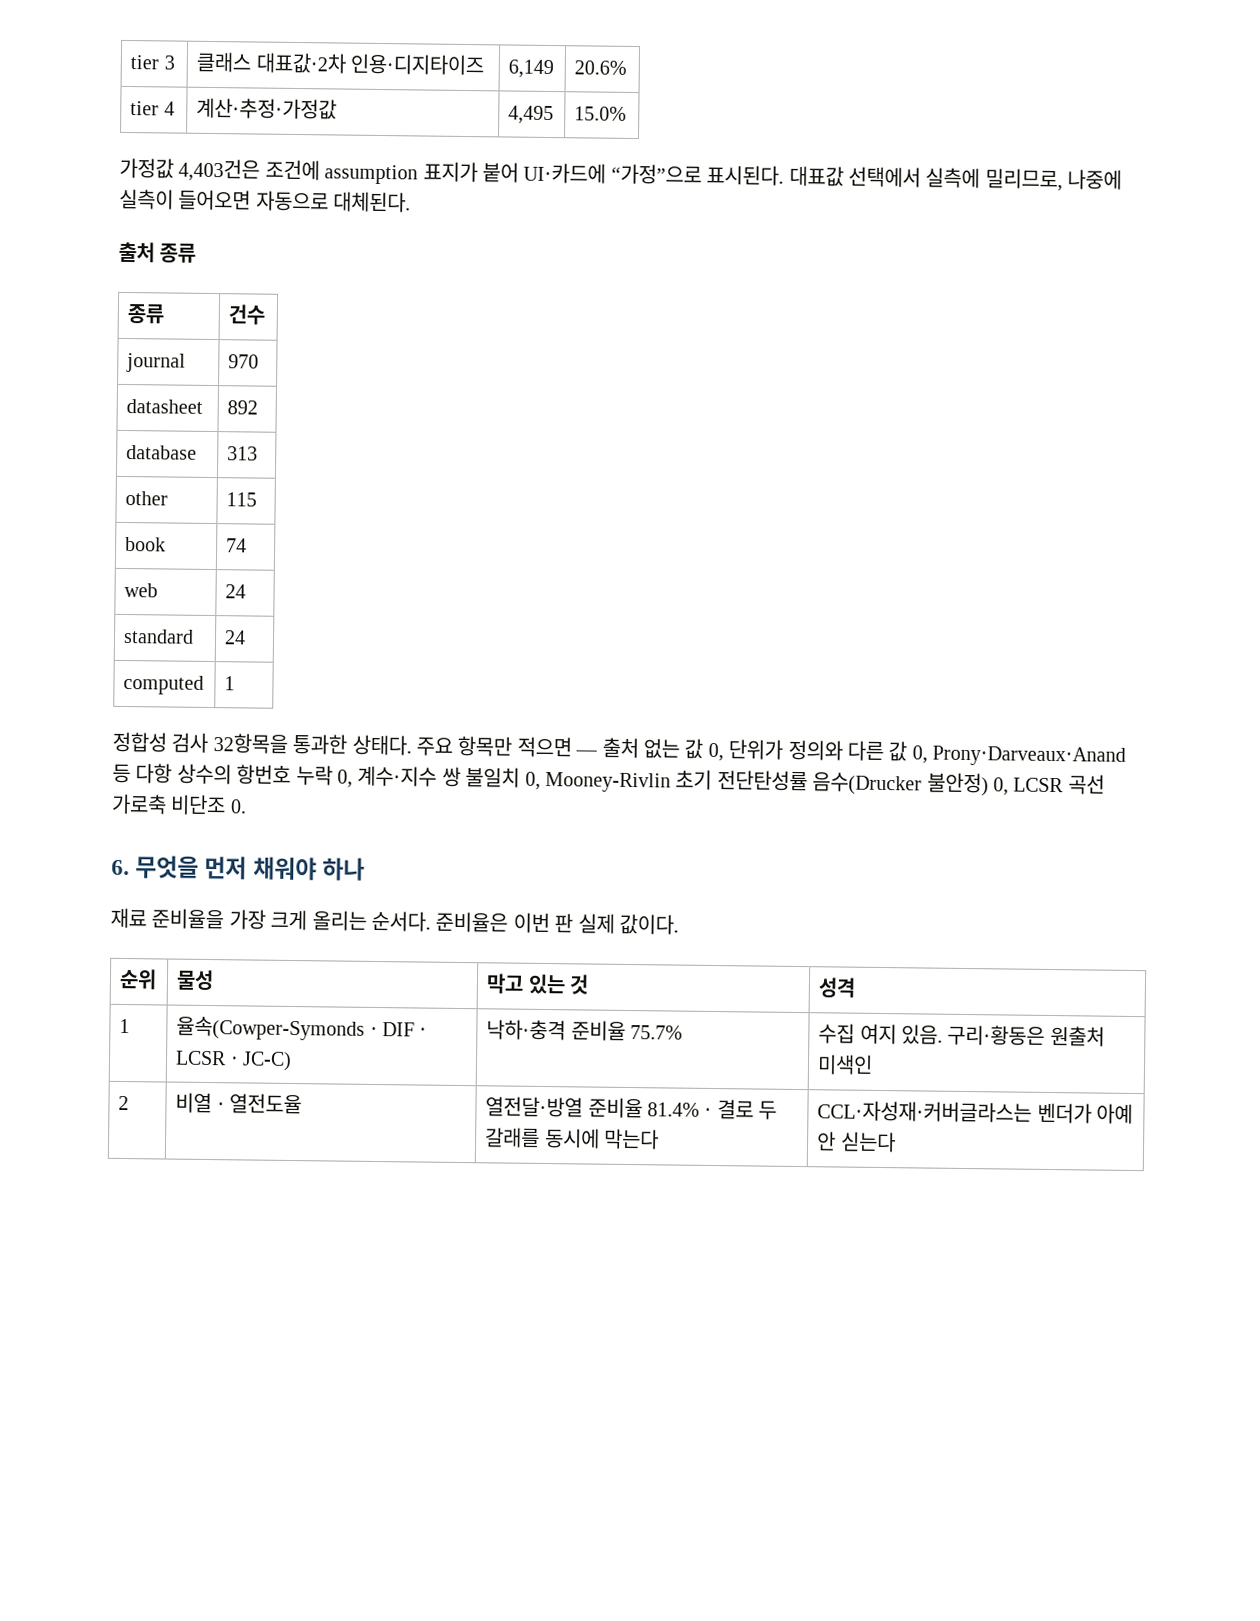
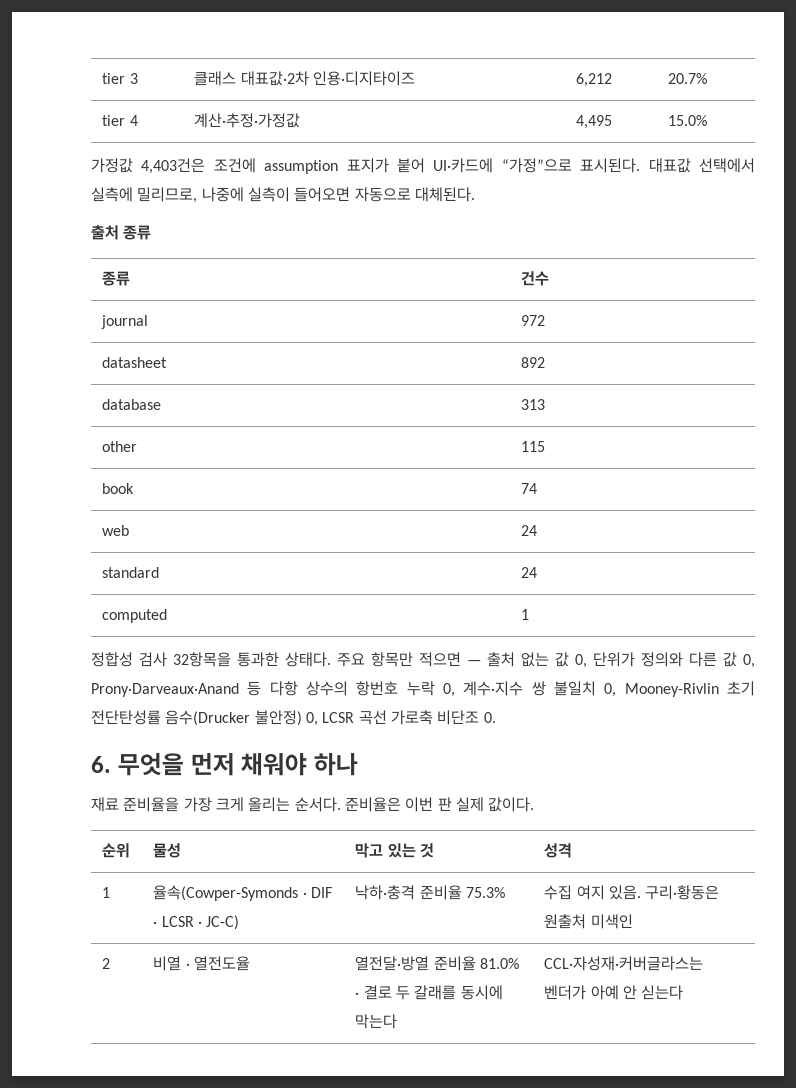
[508,59,555,79] [574,60,628,75] 6,149 | 20.6% -> [576,73,613,87] [668,73,708,84] 6,212 | 20.7%
[228,354,260,369] 970 -> [521,315,546,326] 972
[630,1025,684,1040] 75.7% -> [465,887,505,898] 75.3%
[647,1102,701,1117] 81.4% -> [479,958,519,969] 81.0%

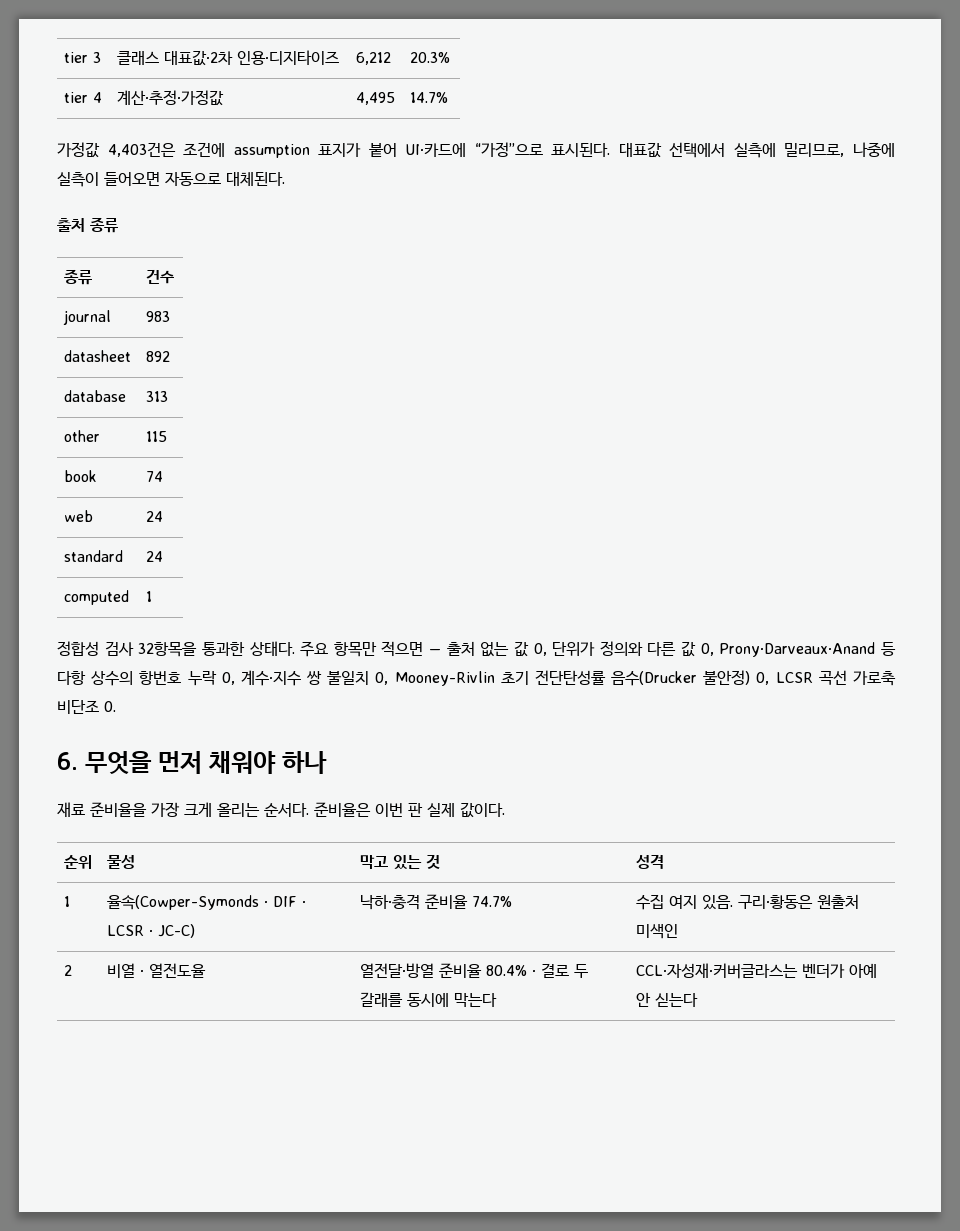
[668,73,708,84] 20.7% -> [410,52,451,63] 20.3%
[668,115,708,126] 15.0% -> [410,92,449,103] 14.7%
[521,315,546,326] 972 -> [146,311,171,322] 983
[465,887,505,898] 75.3% -> [472,896,513,907] 74.7%
[479,958,519,969] 81.0% -> [486,965,528,976] 80.4%

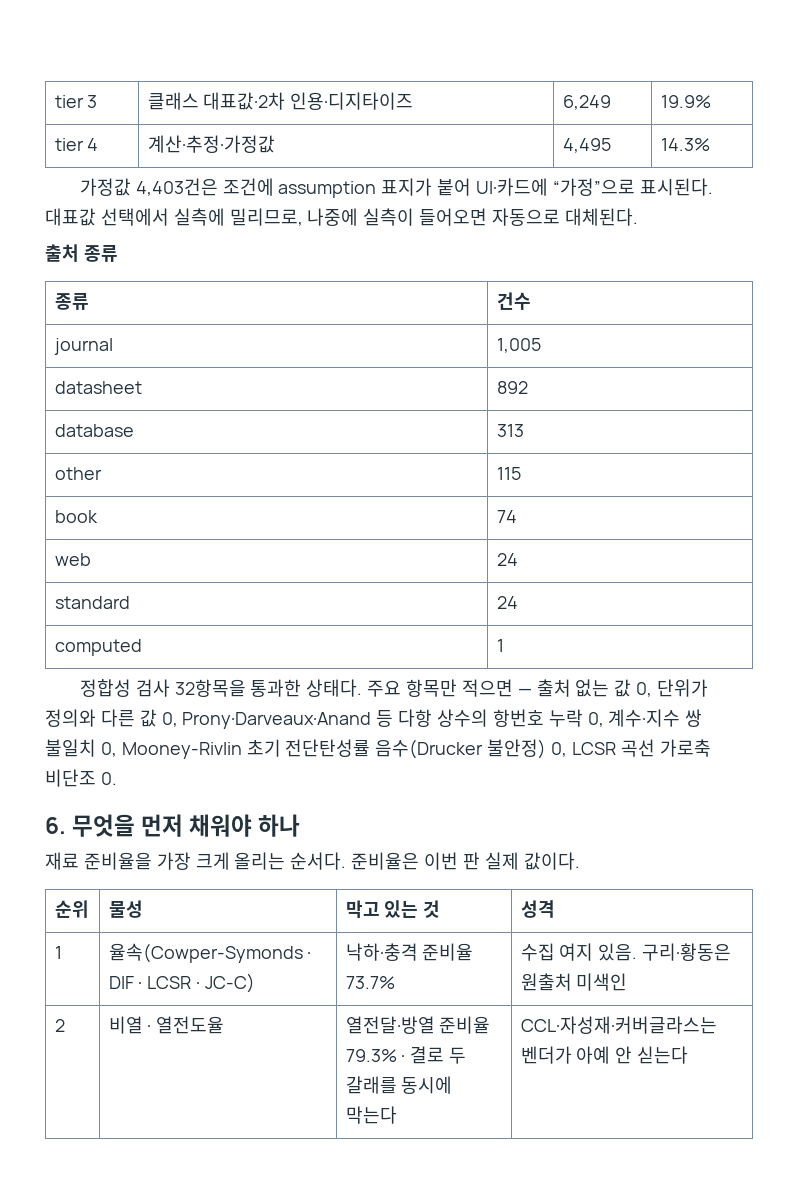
[356,52,392,65] [410,52,451,63] 6,212 | 20.3% -> [562,95,611,110] [660,95,711,108] 6,249 | 19.9%
[410,92,449,103] 14.7% -> [660,138,710,151] 14.3%
[146,311,171,322] 983 -> [496,338,541,353] 1,005
[472,896,513,907] 74.7% -> [345,976,395,989] 73.7%
[486,965,528,976] 80.4% -> [345,1049,397,1062] 79.3%

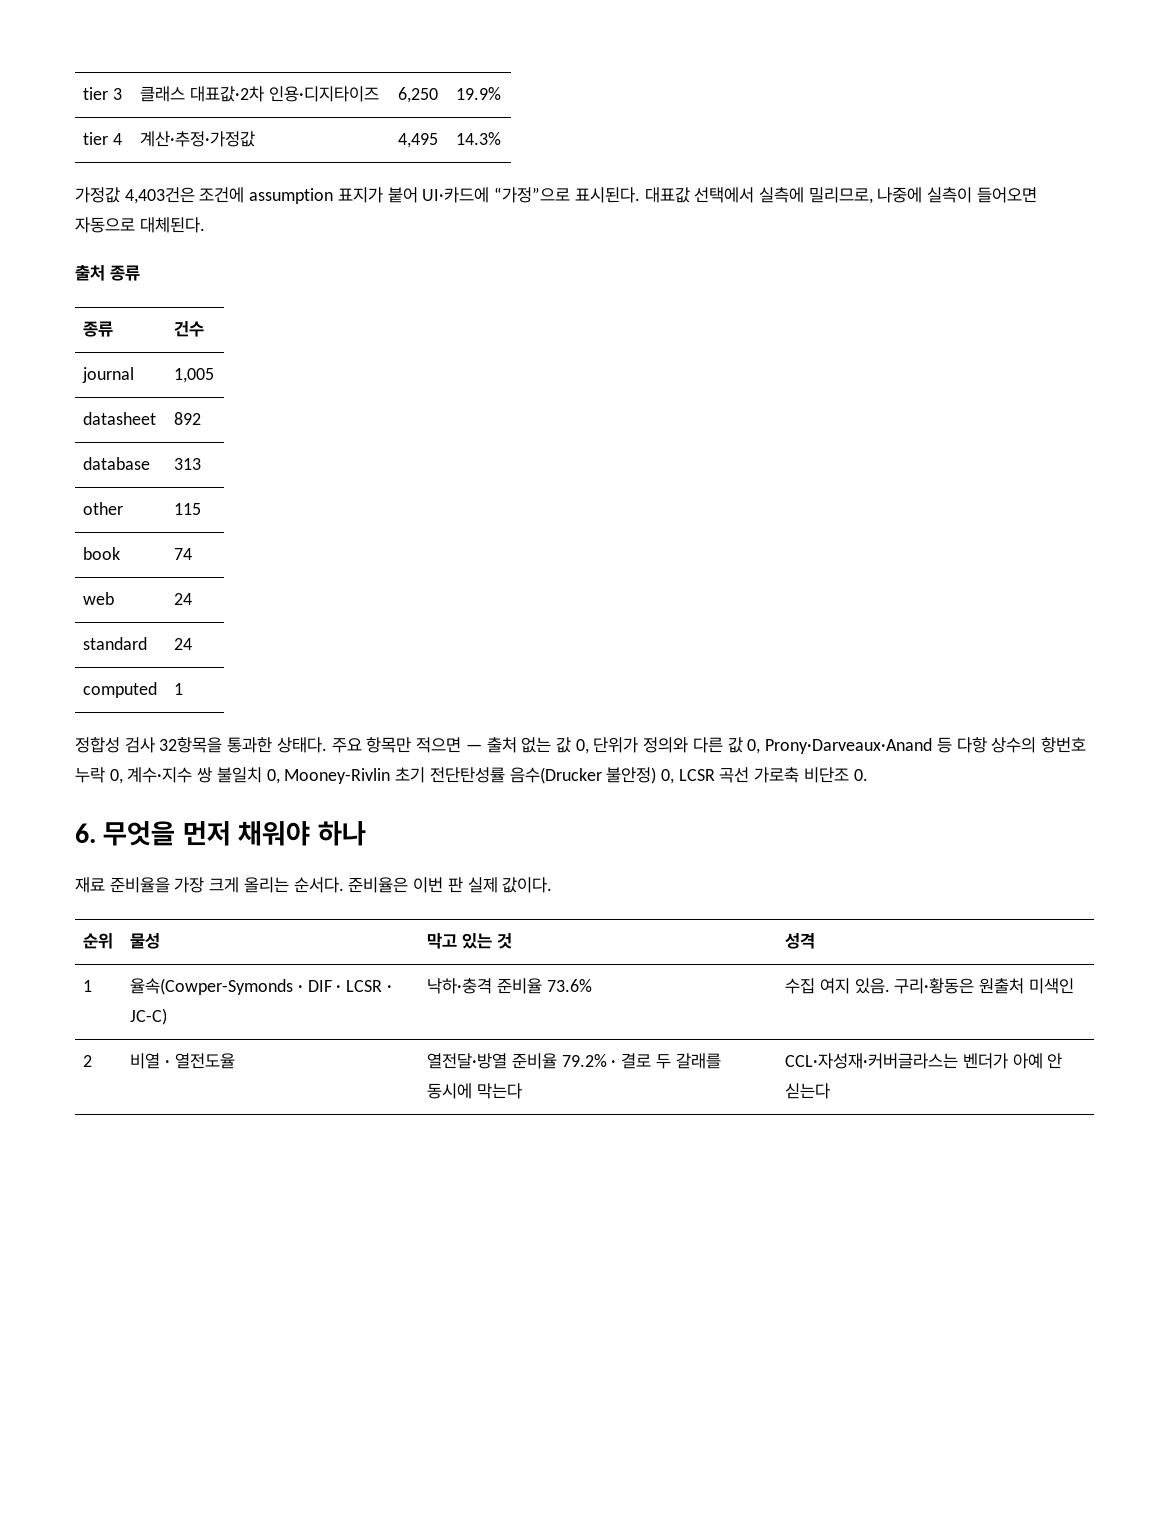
[562,95,611,110] 6,249 -> [398,87,439,103] 6,250
[345,976,395,989] 73.7% -> [546,979,592,992] 73.6%
[345,1049,397,1062] 79.3% -> [561,1054,607,1067] 79.2%

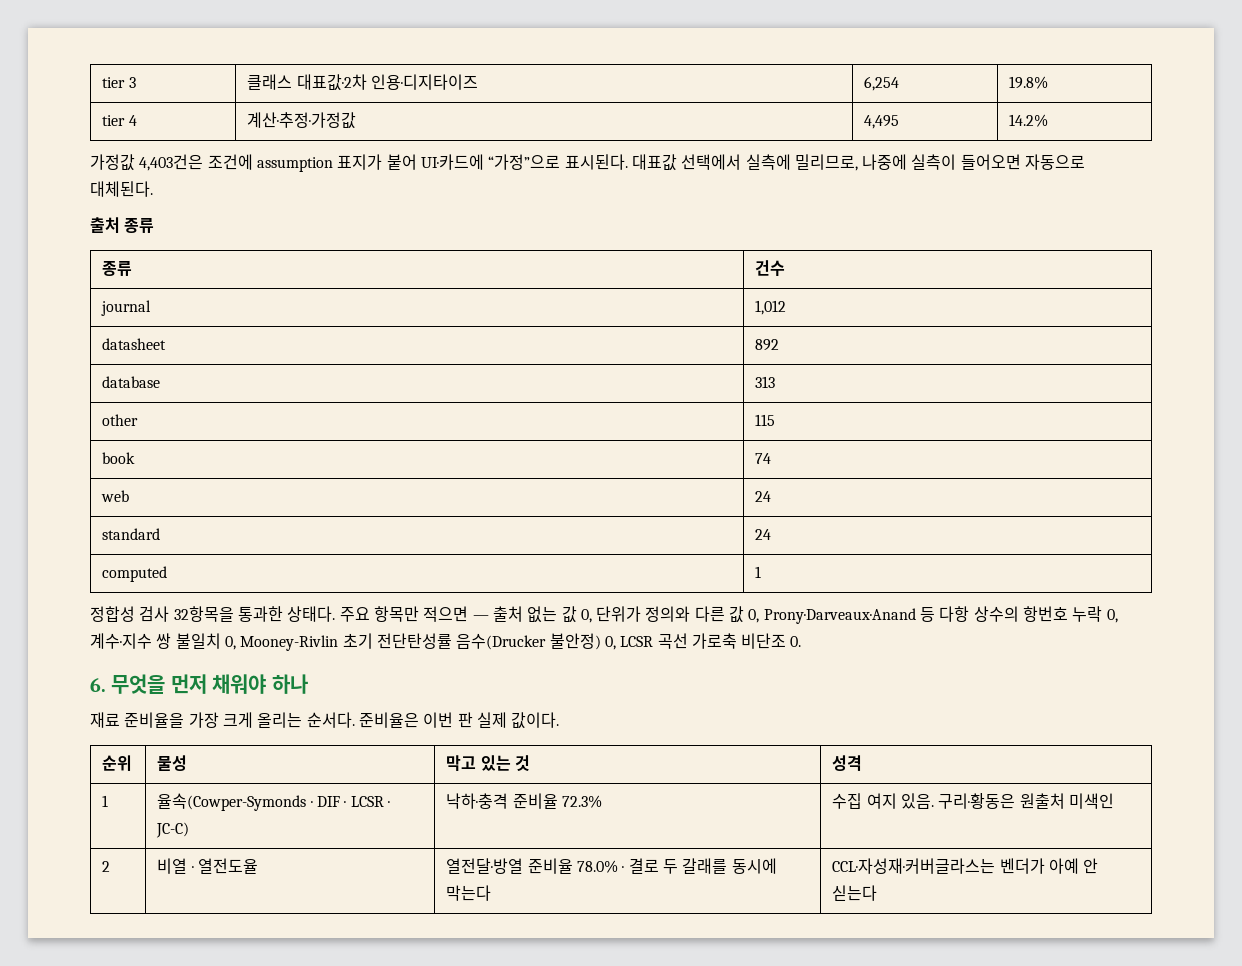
[398,87,439,103] [456,87,502,100] 6,250 | 19.9% -> [864,76,900,91] [1009,76,1049,89] 6,254 | 19.8%
[456,132,502,145] 14.3% -> [1009,114,1049,127] 14.2%
[174,368,215,383] 1,005 -> [755,300,787,315] 1,012
[546,979,592,992] 73.6% -> [561,795,602,808] 72.3%
[561,1054,607,1067] 79.2% -> [576,860,618,873] 78.0%

